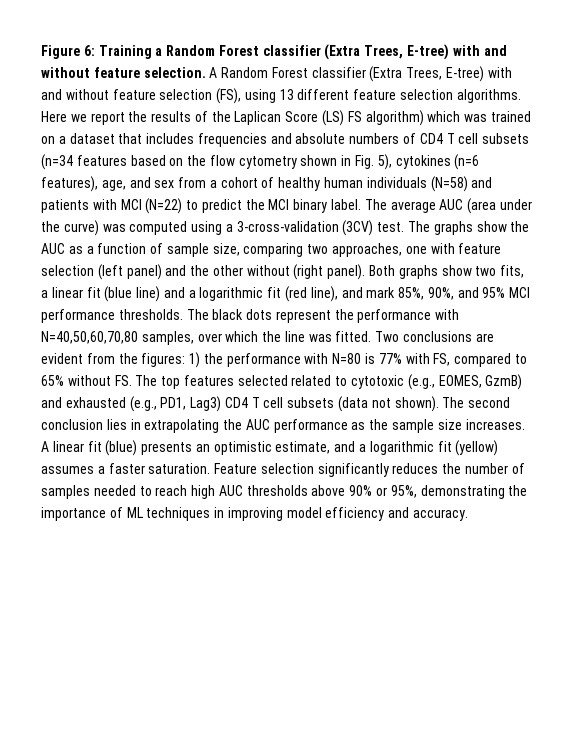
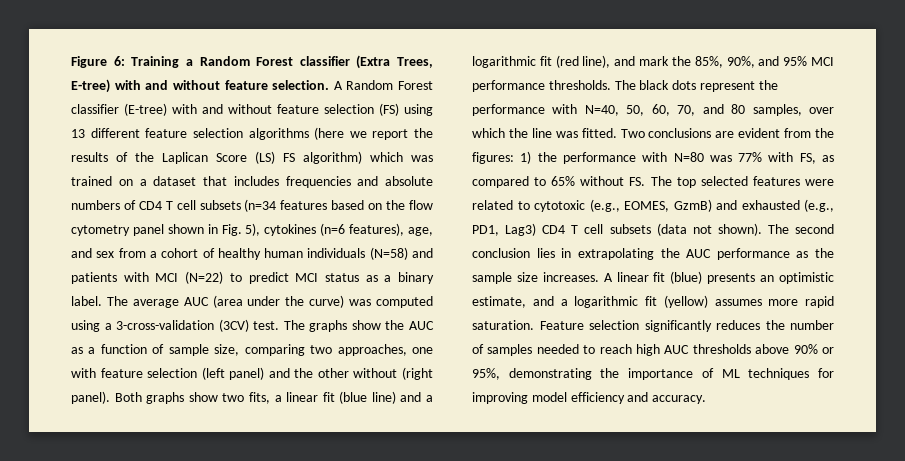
[369,66,485,82] (Extra Trees, E-tree) -> [124,103,167,116] (E-tree)
[216,88,242,104] (FS), -> [379,103,399,116] (FS)
[456,89,521,103] [41,111,67,122] algorithms. Here -> [248,127,345,140] algorithms (here
(297, 162) none -> [132,224,164,236] panel
[245,199,290,210] the MCI -> [295,273,392,282] MCI status as a
(396, 292) none -> [671,56,691,66] the
[41,331,138,344] N=40,50,60,70,80 -> [584,104,746,116] N=40, 50, 60, 70, and 80
[365,353,376,364] is -> [709,155,732,162] was
(451, 359) none -> [822,155,834,162] as
[183,375,288,386] features selected -> [700,176,834,186] selected features were
[97,463,145,474] a faster -> [768,296,834,308] more rapid
[214,507,225,518] in -> [818,368,834,378] for

